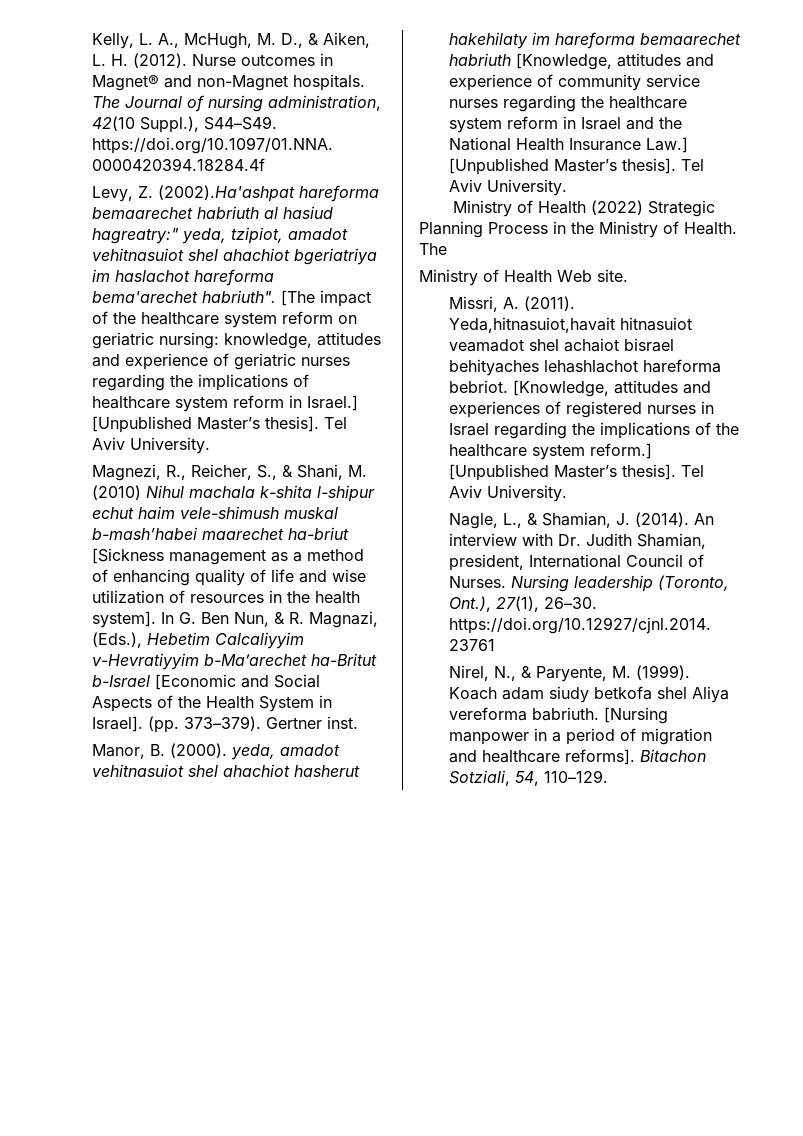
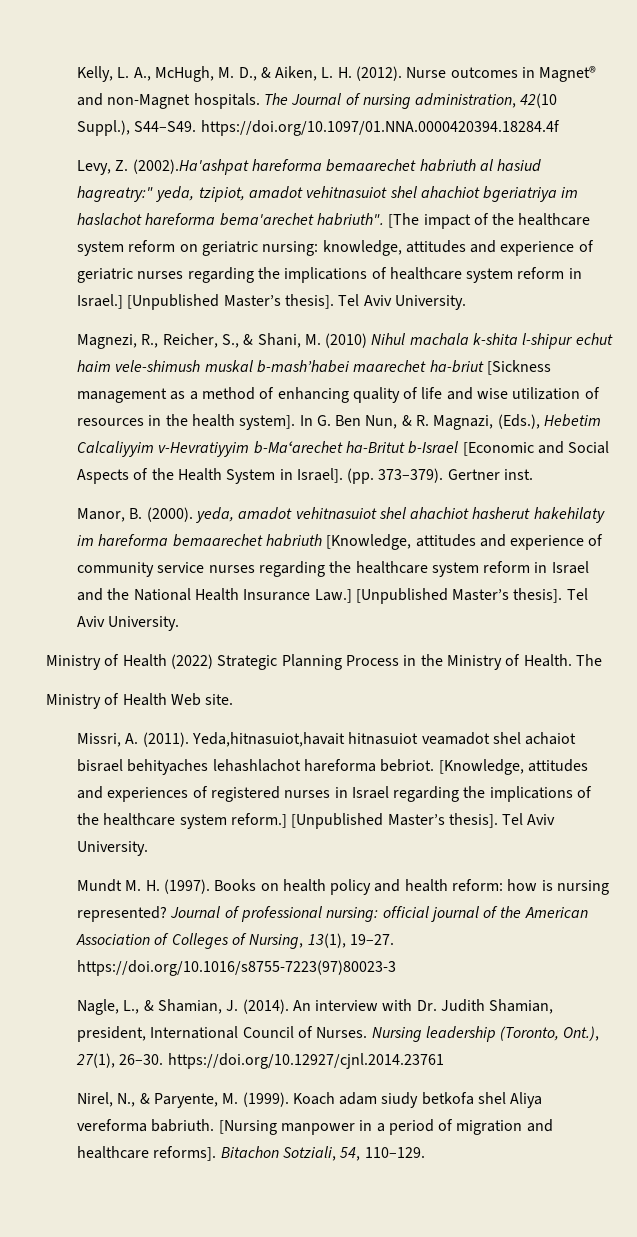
(568, 493) none -> [76,879,610,895] [76,906,588,922] [75,933,394,949] [76,960,396,976] // Mundt M. H. (1997). Books on health policy and health reform: how is nursing represented? Journal of professional nursing: official journal of the American Association of Colleges of Nursing, 13(1), 19–27. https://doi.org/10.1016/s8755-7223(97)80023-3

